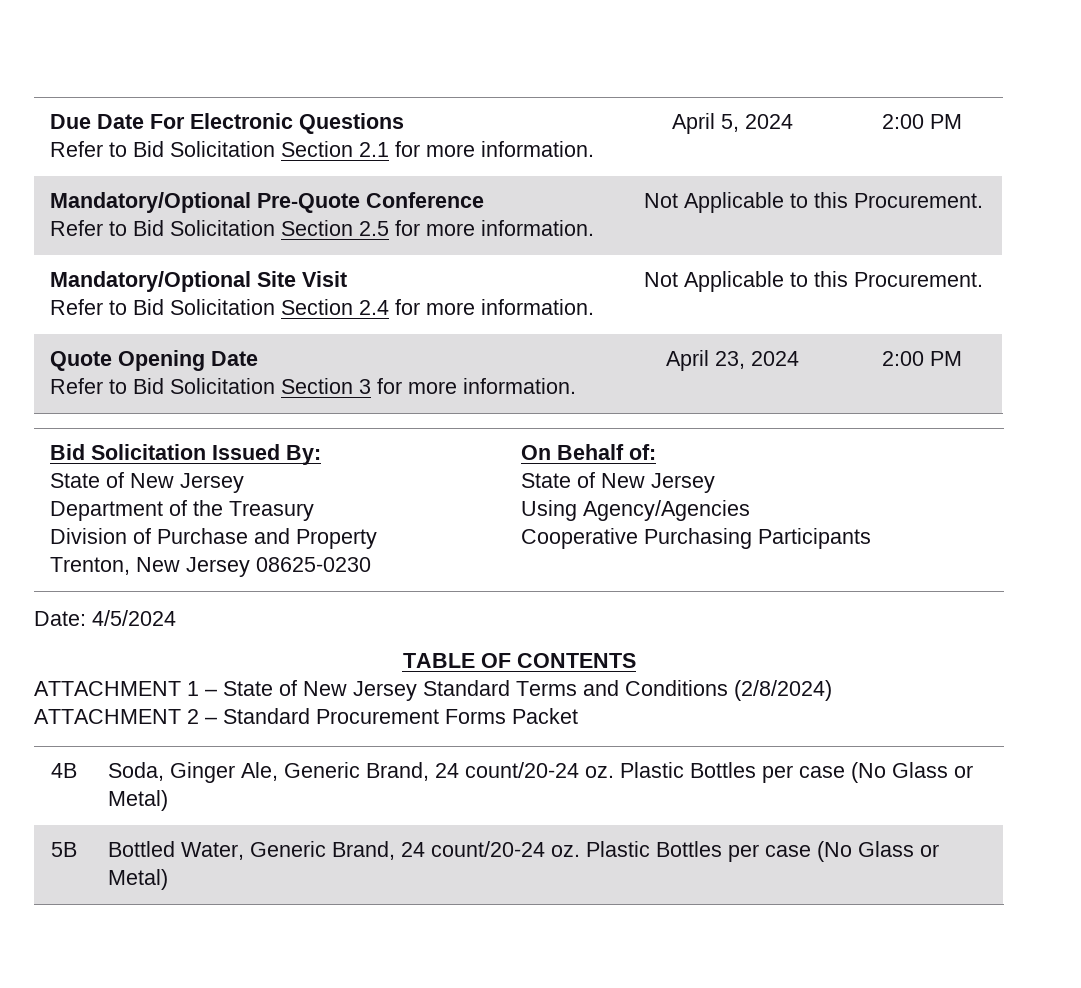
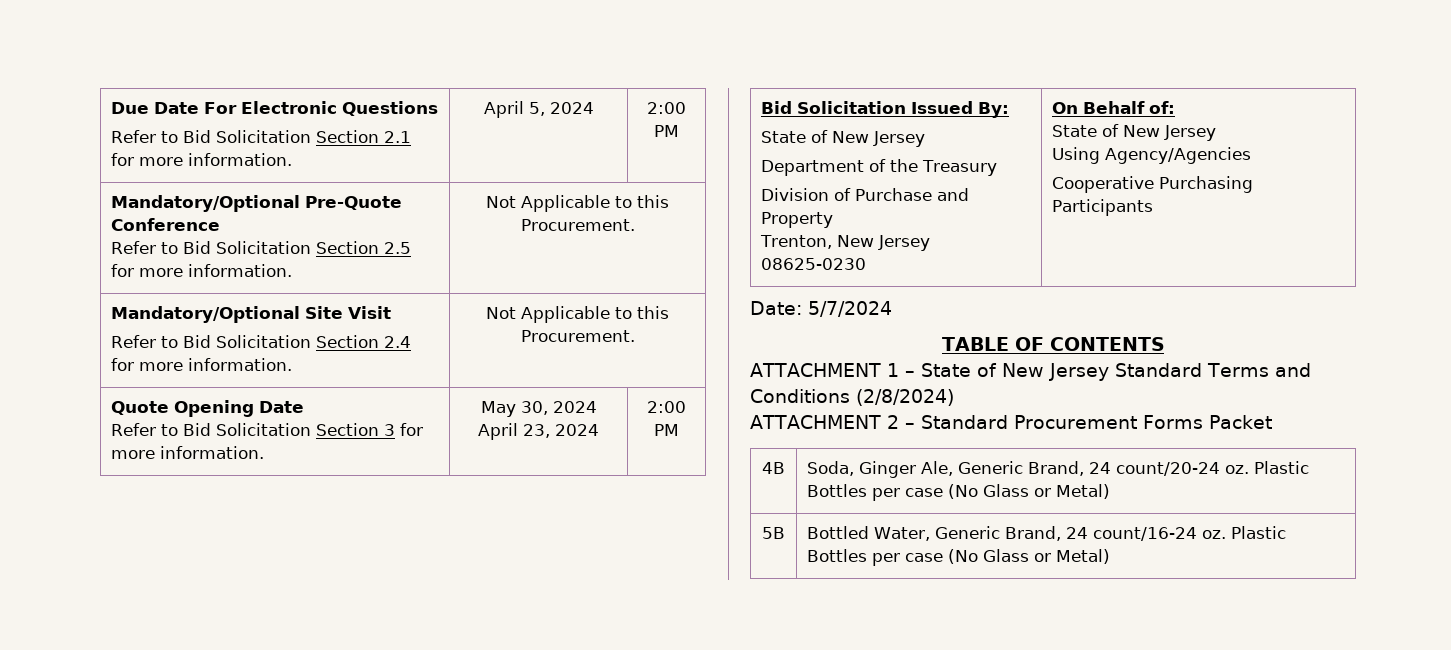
(576, 386) none -> [480,401,597,417] May 30, 2024
[92,610,176,626] 4/5/2024 -> [808,301,892,317] 5/7/2024
[430,841,545,857] count/20-24 -> [1093,527,1198,541] count/16-24

